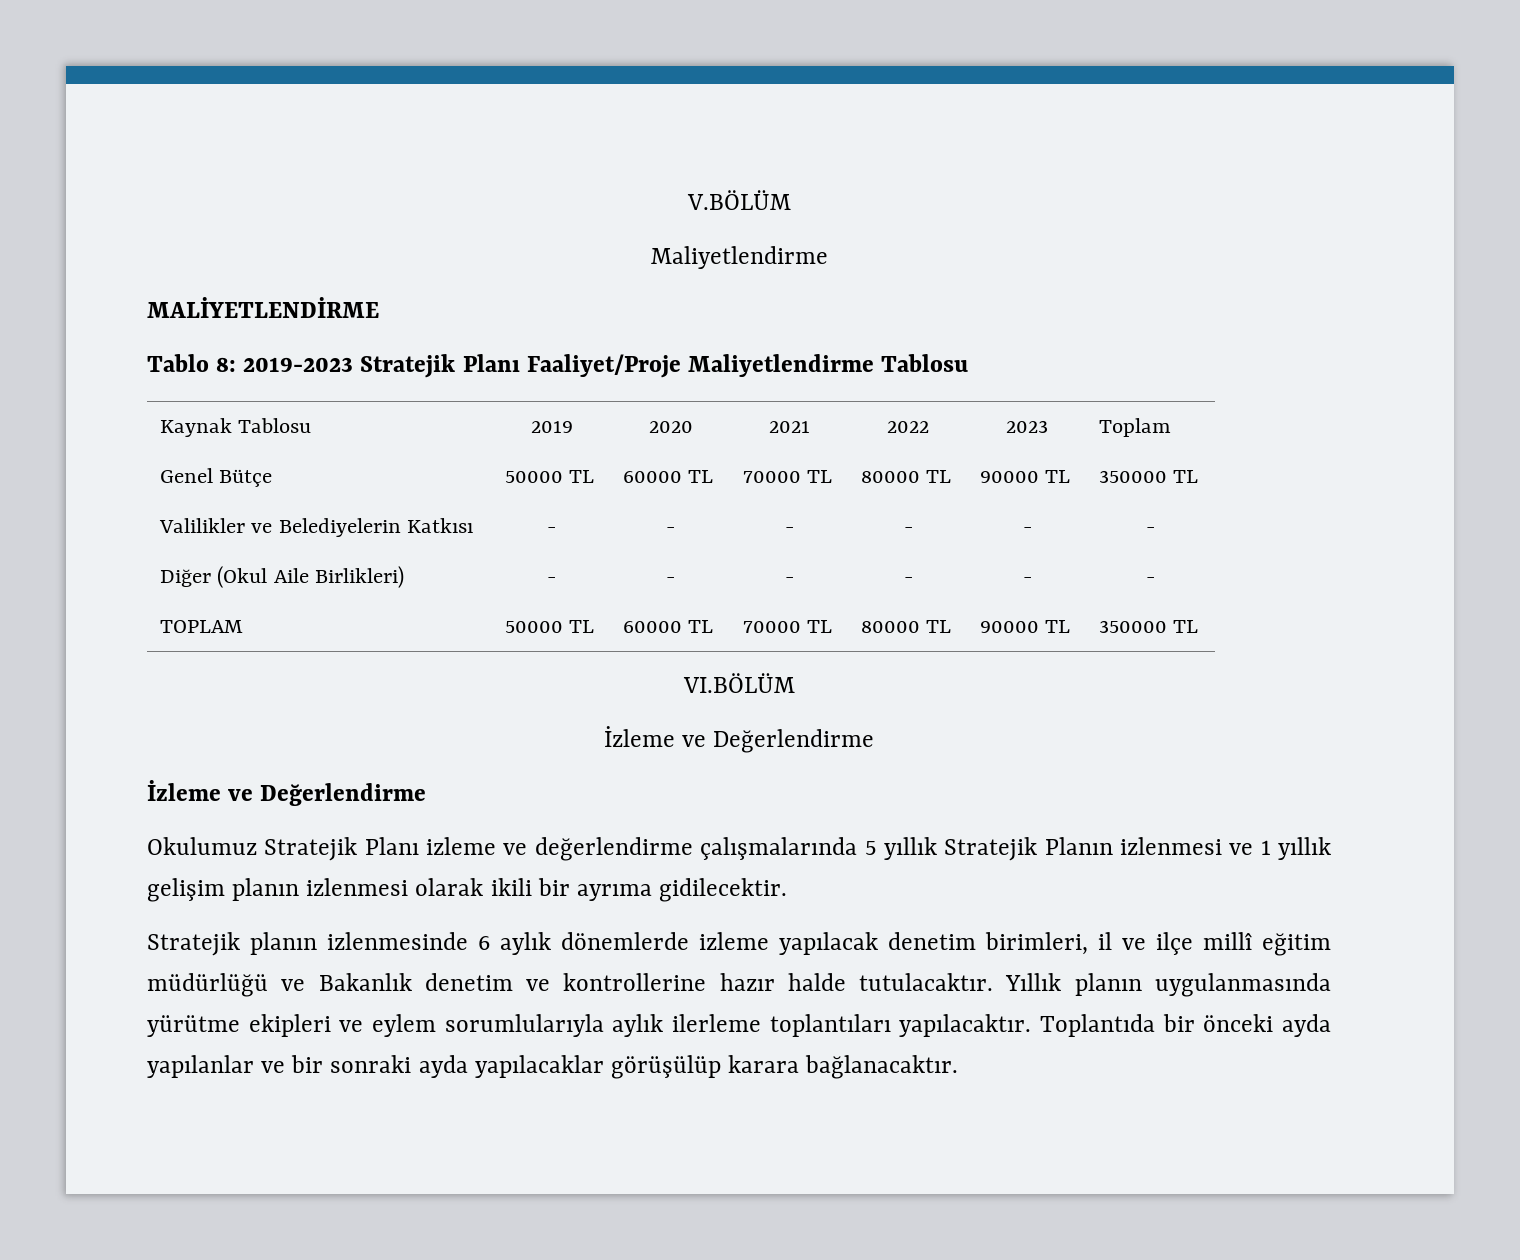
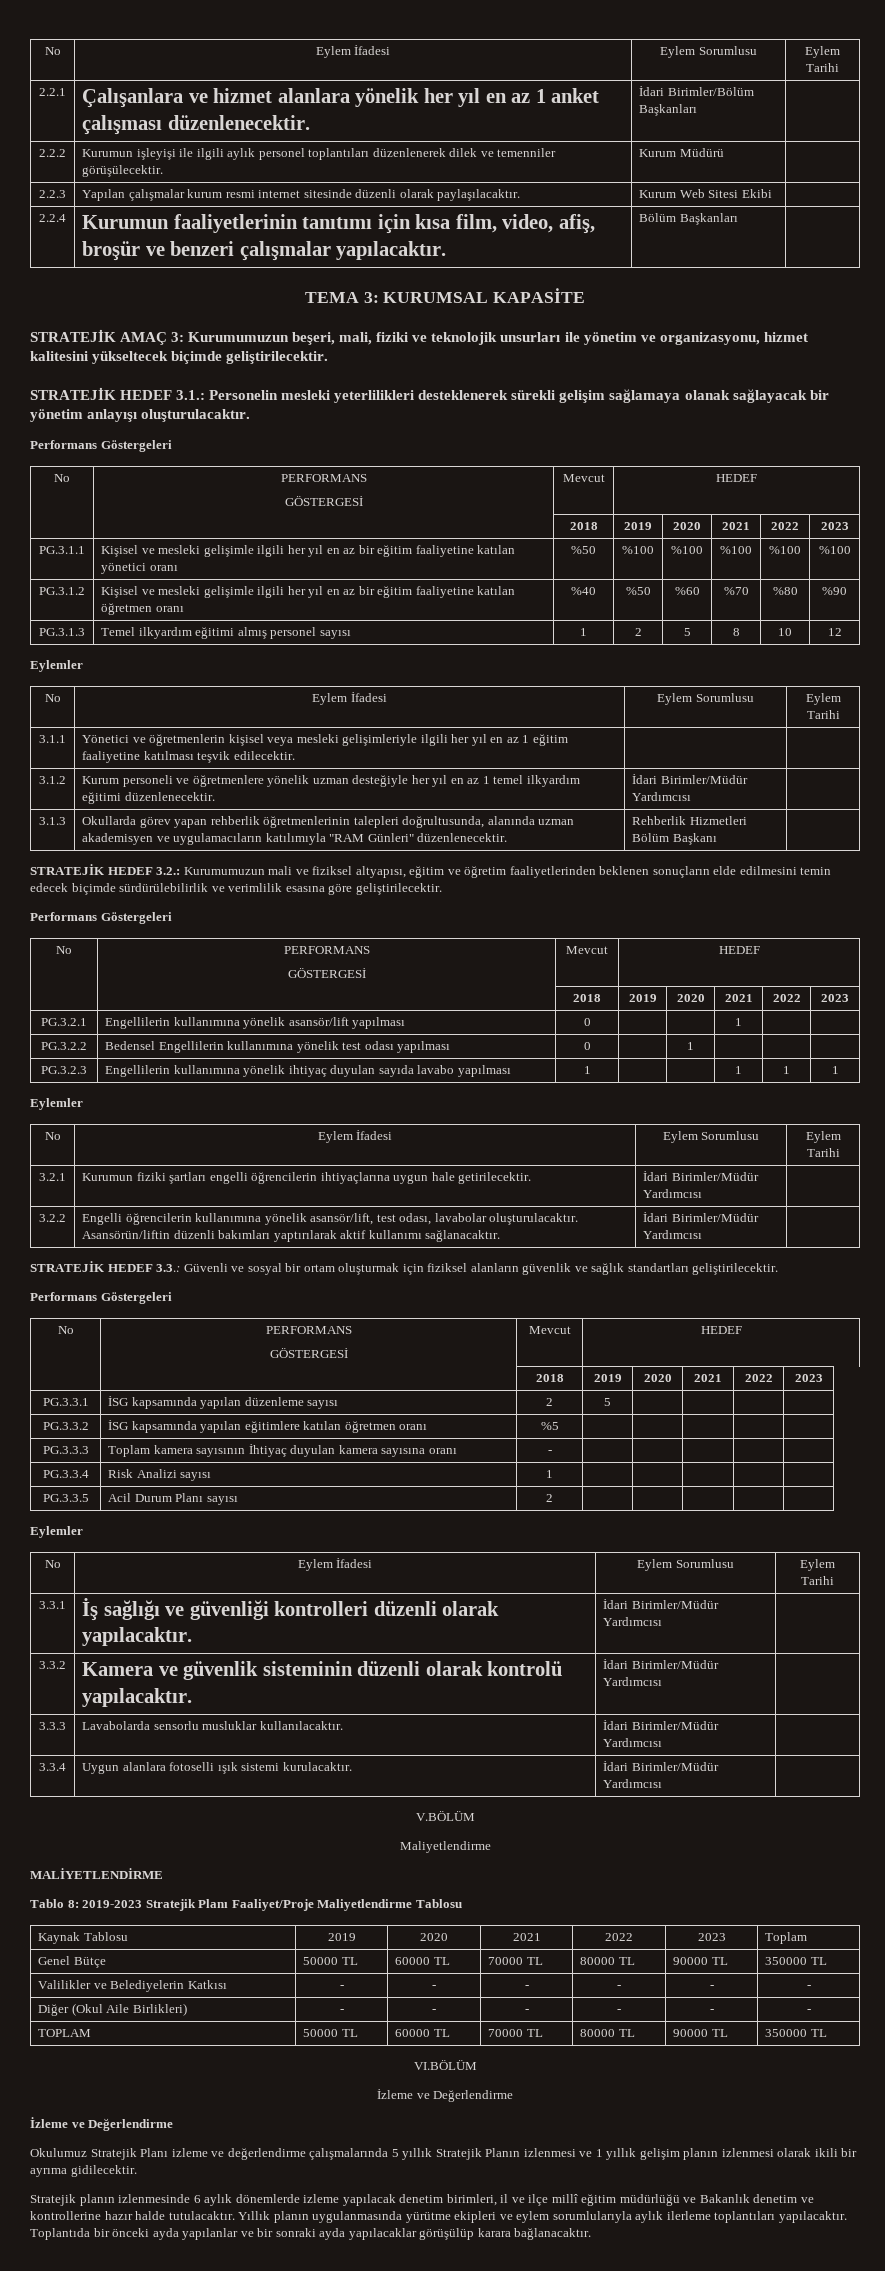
(686, 200) none -> [44,47,61,55] [315,45,391,58] [660,46,757,58] [805,46,840,58] [806,63,839,72] [39,88,66,96] [82,88,600,108] [82,115,310,135] [639,86,754,96] [639,104,698,116] [39,149,66,157] [82,148,557,160] [82,165,164,177] [639,148,724,157] [39,190,66,198] [82,189,521,201] [639,189,772,198] [39,214,66,222] [82,214,595,234] [82,241,447,261] [639,213,738,225] [304,288,586,303] [30,329,808,345] [30,351,329,364] [30,387,829,403] [30,409,251,422] [30,440,172,452] [54,474,70,482] [280,474,367,482] [284,496,363,506] [562,474,605,482] [716,474,757,482] [569,522,598,530] [624,522,652,530] [673,522,701,530] [722,522,750,530] [771,522,799,530] [820,522,849,530] [39,546,85,554] [101,545,516,557] [101,563,178,574] [571,546,596,554] [622,546,654,554] [671,546,703,554] [720,546,752,554] [769,546,801,554] [818,546,851,554] [39,587,85,595] [101,586,516,598] [101,603,184,615] [571,587,596,595] [625,587,651,595] [674,587,700,595] [723,587,749,595] [772,587,798,595] [822,587,847,595] [39,628,85,636] [101,627,351,639] [580,628,587,636] [634,628,642,636] [683,628,691,636] [732,628,740,636] [778,628,792,636] [827,628,842,636] [30,660,83,672] [44,694,61,702] [312,692,387,705] [657,693,754,705] [805,693,841,705] [806,710,840,719] [39,735,66,743] [82,734,568,746] [82,751,295,763] [39,776,66,784] [82,775,580,787] [82,792,215,804] [632,774,748,784] [632,792,692,801] [39,817,66,825] [82,816,575,828] [82,833,508,845] [632,816,747,825] [632,833,717,845] [30,864,832,878] [30,883,442,895] [30,912,172,924] [56,946,72,954] [283,946,370,954] [287,968,366,978] [566,946,608,954] [718,946,760,954] [573,994,601,1002] [628,994,657,1002] [676,994,705,1002] [724,994,753,1002] [772,994,801,1002] [821,994,849,1002] [41,1018,87,1026] [105,1017,406,1029] [583,1018,591,1026] [735,1018,742,1026] [41,1042,87,1050] [105,1041,451,1053] [583,1042,591,1050] [687,1042,694,1050] [41,1066,87,1074] [105,1065,511,1077] [583,1066,591,1074] [735,1066,742,1074] [783,1066,790,1074] [831,1066,839,1074] [30,1098,83,1110] [44,1132,61,1140] [317,1130,393,1143] [662,1131,760,1143] [805,1131,841,1143] [806,1148,840,1157] [39,1173,66,1181] [82,1172,532,1184] [643,1171,759,1181] [643,1189,703,1198] [39,1214,66,1222] [82,1213,579,1225] [82,1230,501,1242] [643,1212,759,1222] [643,1230,703,1239] [30,1261,779,1275] [30,1292,172,1304] [57,1326,74,1334] [265,1326,352,1334] [269,1348,348,1358] [528,1326,571,1334] [700,1326,742,1334] [535,1374,564,1382] [593,1374,622,1382] [643,1374,672,1382] [694,1374,722,1382] [744,1374,773,1382] [794,1374,823,1382] [42,1398,89,1406] [108,1396,339,1409] [546,1398,553,1406] [604,1398,611,1406] [42,1422,89,1430] [108,1420,428,1433] [540,1422,559,1430] [42,1446,89,1454] [108,1444,457,1457] [547,1450,552,1454] [42,1470,89,1478] [108,1469,212,1481] [546,1470,553,1478] [42,1494,89,1502] [108,1493,238,1505] [546,1494,553,1502] [30,1526,83,1538] [44,1560,61,1568] [297,1558,373,1571] [637,1559,734,1571] [800,1559,835,1571] [801,1576,834,1585] [39,1601,66,1609] [82,1598,500,1621] [82,1627,193,1646] [603,1599,719,1609] [603,1617,663,1626] [39,1661,66,1669] [82,1661,563,1680] [82,1688,193,1707] [603,1659,719,1669] [603,1677,663,1686] [39,1722,66,1730] [82,1721,343,1730] [603,1720,719,1730] [603,1738,663,1747] [39,1763,66,1771] [82,1762,352,1774] [603,1761,719,1771] [603,1779,663,1788] No | Eylem İfadesi | Eylem Sorumlusu | Eylem Tarihi // 2.2.1 | Çalışanlara ve hizmet alanlara yönelik her yıl en az 1 anket çalışması düzenlenecektir. | İdari Birimler/Bölüm Başkanları | // 2.2.2 | Kurumun işleyişi ile ilgili aylık personel toplantıları düzenlenerek dilek ve temenniler görüşülecektir. | Kurum Müdürü | // 2.2.3 | Yapılan çalışmalar kurum resmi internet sitesinde düzenli olarak paylaşılacaktır. | Kurum Web Sitesi Ekibi | // 2.2.4 | Kurumun faaliyetlerinin tanıtımı için kısa film, video, afiş, broşür ve benzeri çalışmalar yapılacaktır. | Bölüm Başkanları | // TEMA 3: KURUMSAL KAPASİTE // STRATEJİK AMAÇ 3: Kurumumuzun beşeri, mali, fiziki ve teknolojik unsurları ile yönetim ve organizasyonu, hizmet kalitesini yükseltecek biçimde geliştirilecektir. // STRATEJİK HEDEF 3.1.: Personelin mesleki yeterlilikleri desteklenerek sürekli gelişim sağlamaya olanak sağlayacak bir yönetim anlayışı oluşturulacaktır. // Performans Göstergeleri // No | PERFORMANS // GÖSTERGESİ | Mevcut | HEDEF // | | 2018 | 2019 | 2020 | 2021 | 2022 | 2023 // PG.3.1.1 | Kişisel ve mesleki gelişimle ilgili her yıl en az bir eğitim faaliyetine katılan yönetici oranı | %50 | %100 | %100 | %100 | %100 | %100 // PG.3.1.2 | Kişisel ve mesleki gelişimle ilgili her yıl en az bir eğitim faaliyetine katılan öğretmen oranı | %40 | %50 | %60 | %70 | %80 | %90 // PG.3.1.3 | Temel ilkyardım eğitimi almış personel sayısı | 1 | 2 | 5 | 8 | 10 | 12 // Eylemler // No | Eylem İfadesi | Eylem Sorumlusu | Eylem Tarihi // 3.1.1 | Yönetici ve öğretmenlerin kişisel veya mesleki gelişimleriyle ilgili her yıl en az 1 eğitim faaliyetine katılması teşvik edilecektir. | | // 3.1.2 | Kurum personeli ve öğretmenlere yönelik uzman desteğiyle her yıl en az 1 temel ilkyardım eğitimi düzenlenecektir. | İdari Birimler/Müdür Yardımcısı | // 3.1.3 | Okullarda görev yapan rehberlik öğretmenlerinin talepleri doğrultusunda, alanında uzman akademisyen ve uygulamacıların katılımıyla "RAM Günleri" düzenlenecektir. | Rehberlik Hizmetleri Bölüm Başkanı | // STRATEJİK HEDEF 3.2.: Kurumumuzun mali ve fiziksel altyapısı, eğitim ve öğretim faaliyetlerinden beklenen sonuçların elde edilmesini temin edecek biçimde sürdürülebilirlik ve verimlilik esasına göre geliştirilecektir. // Performans Göstergeleri // No | PERFORMANS // GÖSTERGESİ | Mevcut | HEDEF // | | 2018 | 2019 | 2020 | 2021 | 2022 | 2023 // PG.3.2.1 | Engellilerin kullanımına yönelik asansör/lift yapılması | 0 | | | 1 | | // PG.3.2.2 | Bedensel Engellilerin kullanımına yönelik test odası yapılması | 0 | | 1 | | | // PG.3.2.3 | Engellilerin kullanımına yönelik ihtiyaç duyulan sayıda lavabo yapılması | 1 | | | 1 | 1 | 1 // Eylemler // No | Eylem İfadesi | Eylem Sorumlusu | Eylem Tarihi // 3.2.1 | Kurumun fiziki şartları engelli öğrencilerin ihtiyaçlarına uygun hale getirilecektir. | İdari Birimler/Müdür Yardımcısı | // 3.2.2 | Engelli öğrencilerin kullanımına yönelik asansör/lift, test odası, lavabolar oluşturulacaktır. Asansörün/liftin düzenli bakımları yaptırılarak aktif kullanımı sağlanacaktır. | İdari Birimler/Müdür Yardımcısı | // STRATEJİK HEDEF 3.3.: Güvenli ve sosyal bir ortam oluşturmak için fiziksel alanların güvenlik ve sağlık standartları geliştirilecektir. // Performans Göstergeleri // No | PERFORMANS // GÖSTERGESİ | Mevcut | HEDEF // | | 2018 | 2019 | 2020 | 2021 | 2022 | 2023 // PG.3.3.1 | İSG kapsamında yapılan düzenleme sayısı | 2 | 5 | | | | // PG.3.3.2 | İSG kapsamında yapılan eğitimlere katılan öğretmen oranı | %5 | | | | | // PG.3.3.3 | Toplam kamera sayısının İhtiyaç duyulan kamera sayısına oranı | - | | | | | // PG.3.3.4 | Risk Analizi sayısı | 1 | | | | | // PG.3.3.5 | Acil Durum Planı sayısı | 2 | | | | | // Eylemler // No | Eylem İfadesi | Eylem Sorumlusu | Eylem Tarihi // 3.3.1 | İş sağlığı ve güvenliği kontrolleri düzenli olarak yapılacaktır. | İdari Birimler/Müdür Yardımcısı | // 3.3.2 | Kamera ve güvenlik sisteminin düzenli olarak kontrolü yapılacaktır. | İdari Birimler/Müdür Yardımcısı | // 3.3.3 | Lavabolarda sensorlu musluklar kullanılacaktır. | İdari Birimler/Müdür Yardımcısı | // 3.3.4 | Uygun alanlara fotoselli ışık sistemi kurulacaktır. | İdari Birimler/Müdür Yardımcısı | //

